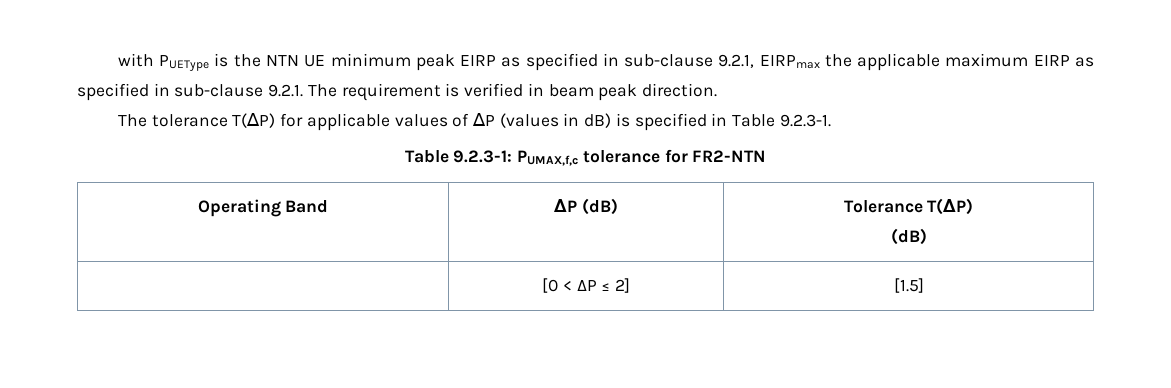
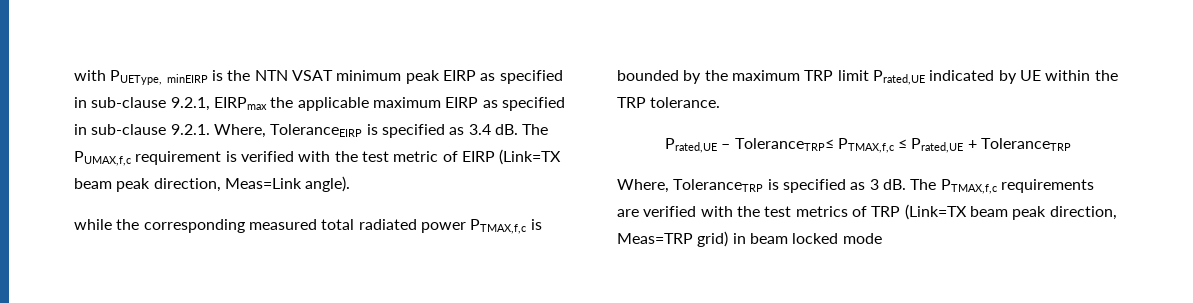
[117,53,210,71] with PUEType -> [74,70,208,85] with PUEType, minEIRP
[304,55,326,67] UE -> [291,70,333,81] VSAT
[307,83,717,101] [117,113,831,131] [404,149,767,166] [197,199,329,217] [554,198,618,215] [843,198,974,215] [890,228,927,245] [542,278,630,293] [893,278,924,293] The requirement is verified in beam peak direction. // The tolerance T(∆P) for applicable values of ∆P (values in dB) is specified in Table 9.2.3-1. // Table 9.2.3-1: PUMAX,f,c tolerance for FR2-NTN // Operating Band | ∆P (dB) | Tolerance T(∆P) // (dB) // | [0 < ΔP ≤ 2] | [1.5] -> [213,124,549,138] [74,149,562,166] [74,176,351,192] [74,219,542,234] [617,70,1118,85] [617,97,721,108] [664,138,1072,153] [617,179,1094,194] [617,204,1117,220] [617,231,882,247] Where, ToleranceEIRP is specified as 3.4 dB. The PUMAX,f,c requirement is verified with the test metric of EIRP (Link=TX beam peak direction, Meas=Link angle). // while the corresponding measured total radiated power PTMAX,f,c is bounded by the maximum TRP limit Prated,UE indicated by UE within the TRP tolerance. // Prated,UE – ToleranceTRP≤ PTMAX,f,c ≤ Prated,UE + ToleranceTRP // Where, ToleranceTRP is specified as 3 dB. The PTMAX,f,c requirements are verified with the test metrics of TRP (Link=TX beam peak direction, Meas=TRP grid) in beam locked mode

